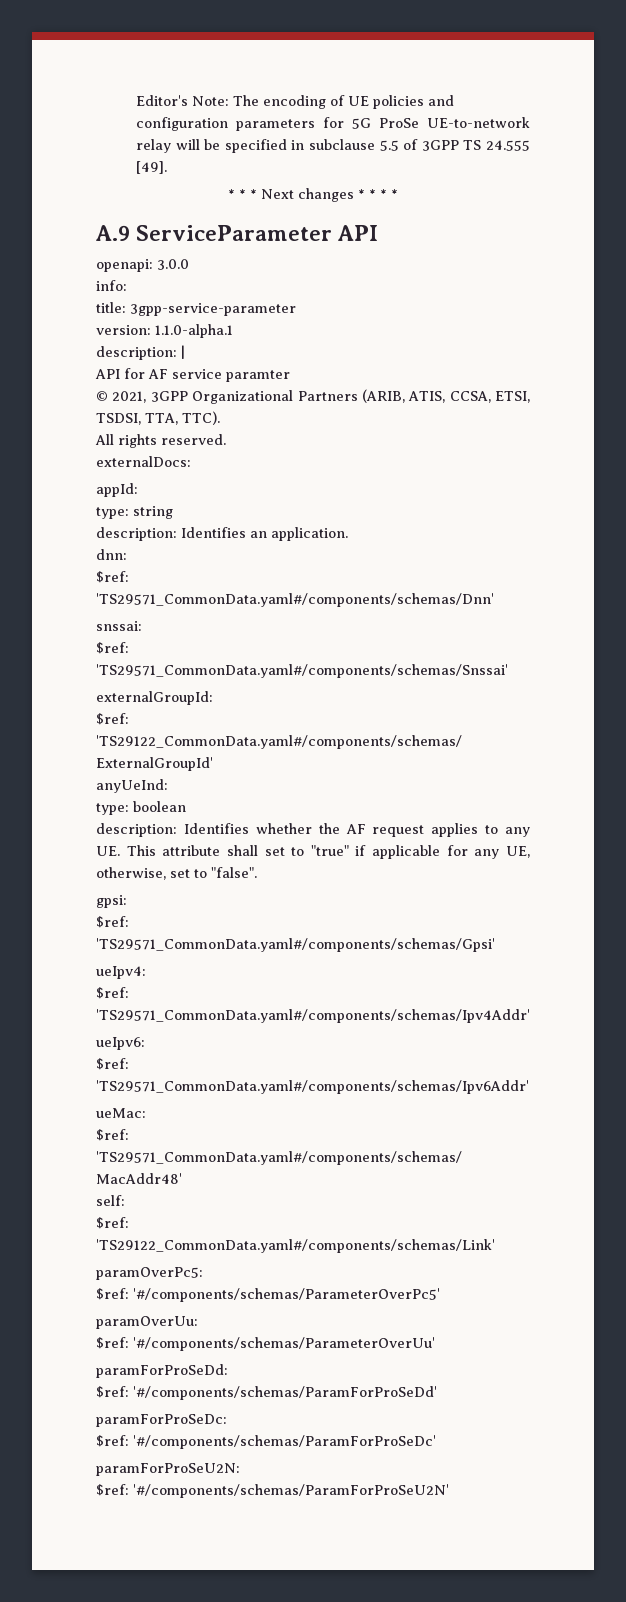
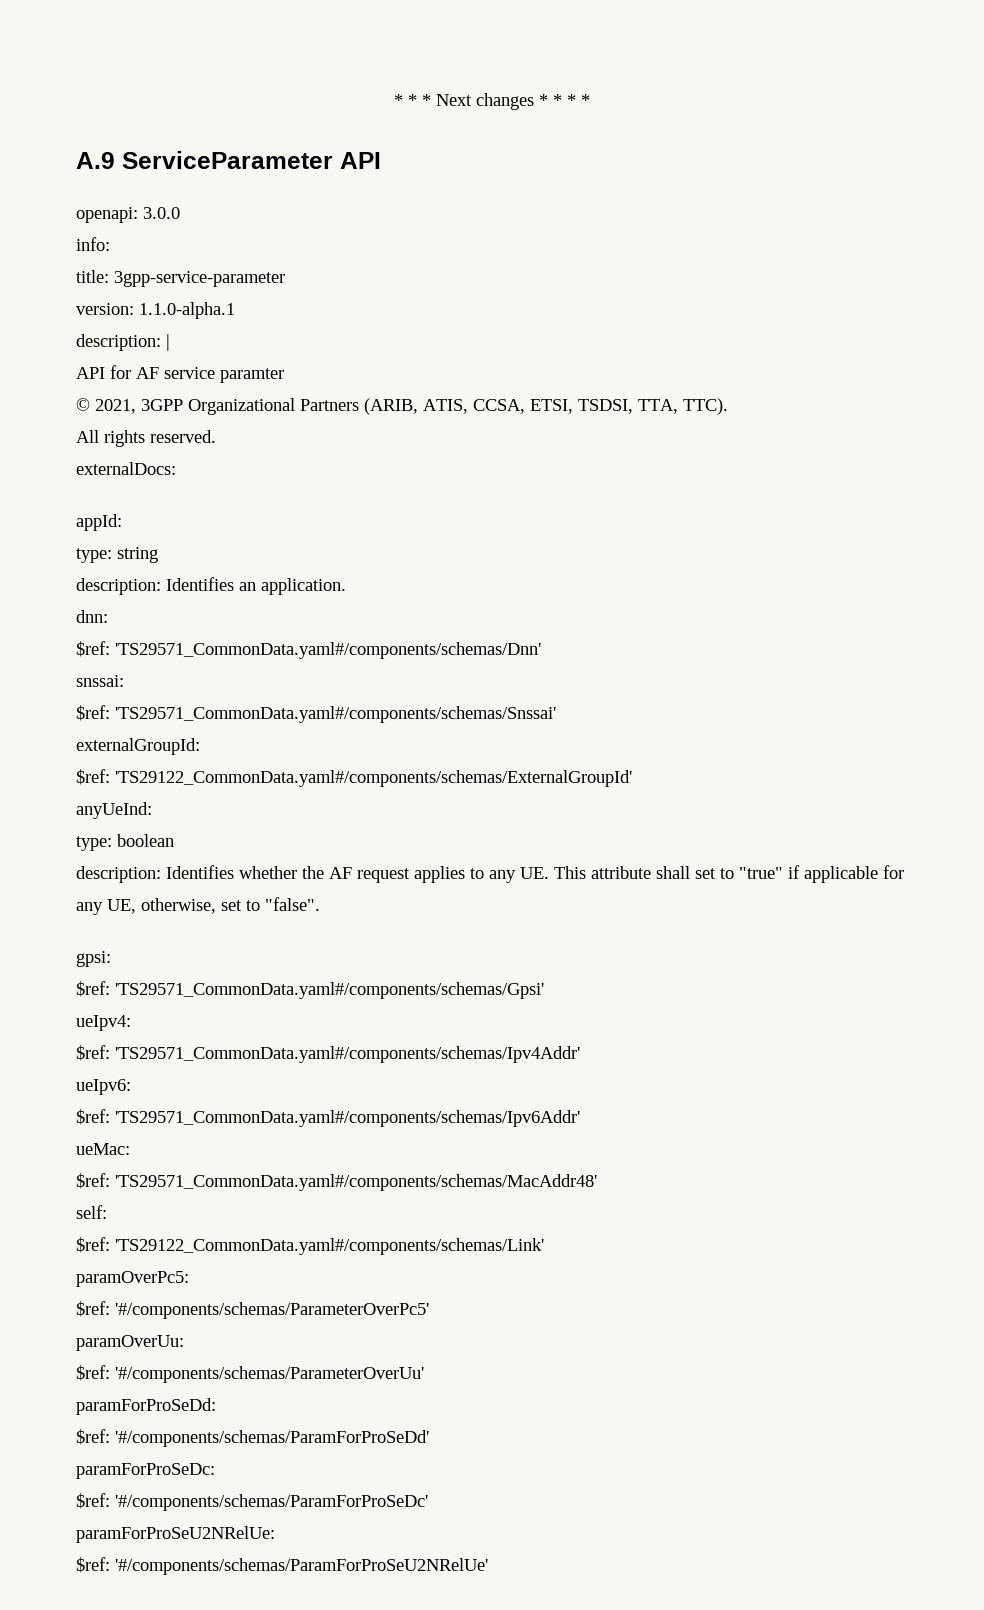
[135,95,454,109] [135,117,530,131] [135,139,530,153] [135,161,167,174] Editor's Note: The encoding of UE policies and configuration parameters for 5G ProSe UE-to-network relay will be specified in subclause 5.5 of 3GPP TS 24.555 [49]. // -> (394, 100) none
[96,1463,240,1476] [96,1484,449,1498] paramForProSeU2N: // $ref: '#/components/schemas/ParamForProSeU2N' -> [76,1526,275,1543] [76,1557,488,1575] paramForProSeU2NRelUe: // $ref: '#/components/schemas/ParamForProSeU2NRelUe'

